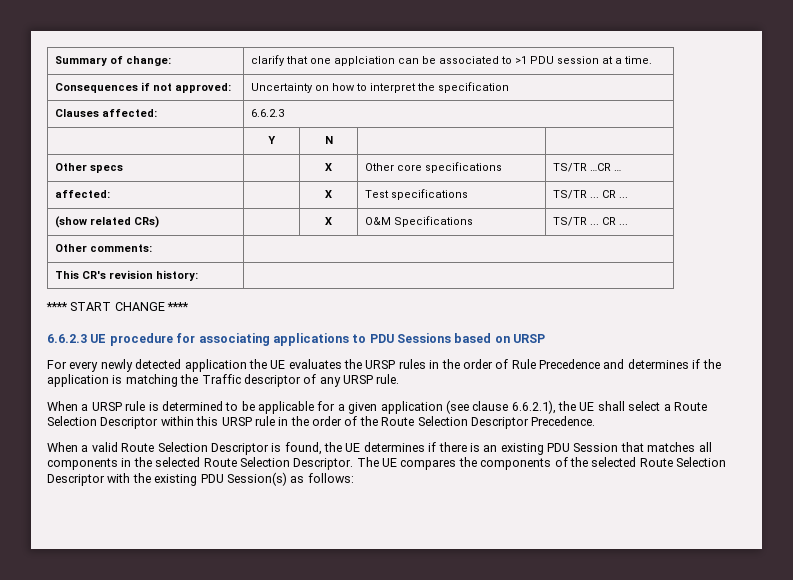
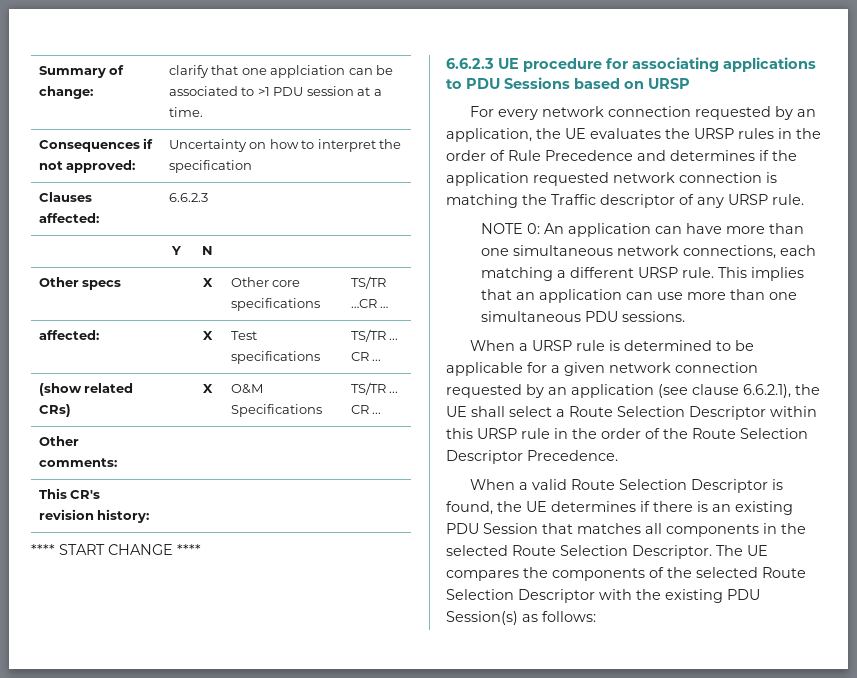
[100,359,247,372] newly detected application -> [542,106,817,120] [446,128,532,142] network connection requested by an application,
(109, 380) none -> [533,172,762,186] requested network connection
(400, 379) none -> [480,223,804,237] [480,245,816,259] [480,267,804,281] [480,289,797,303] [480,311,685,322] // NOTE 0: An application can have more than one simultaneous network connections, each matching a different URSP rule. This implies that an application can use more than one simultaneous PDU sessions.
(378, 408) none -> [609,362,758,373] [446,384,567,398] network connection requested by an

